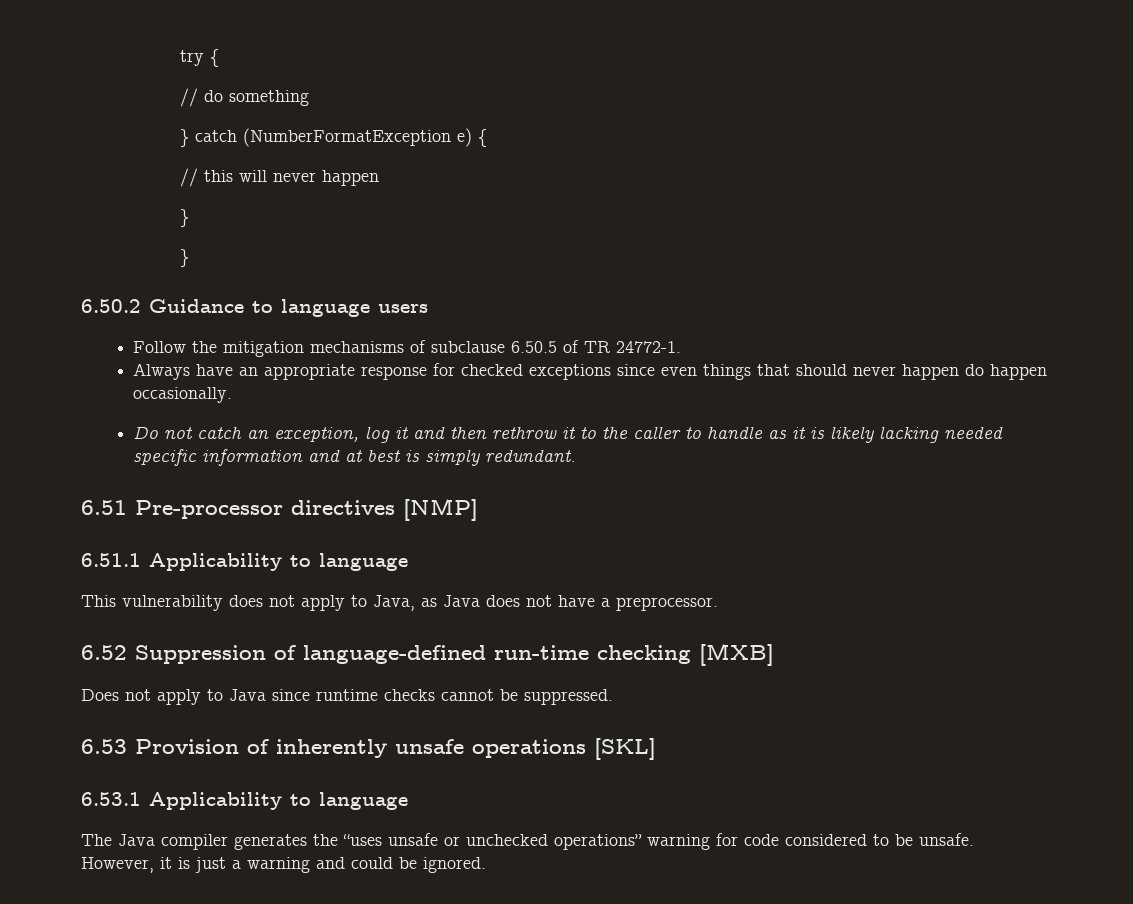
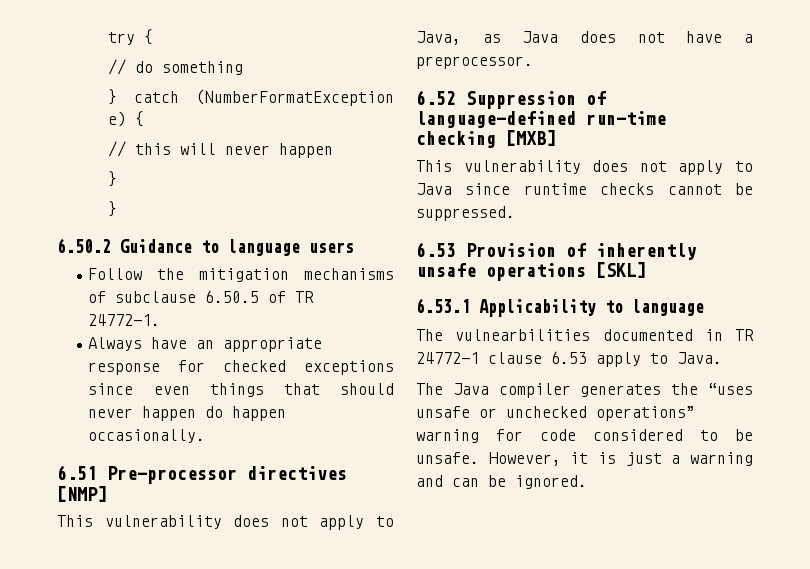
[133,426,1004,443] [133,449,577,466] // Do not catch an exception, log it and then rethrow it to the caller to handle as it is likely lacking needed specific information and at best is simply redundant. -> (206, 436) none
[81,553,408,571] // 6.51.1 Applicability to language -> (107, 494) none
[81,689,119,701] Does -> [416,160,629,174] This vulnerability does
(408, 801) none -> [416,329,754,341] [416,351,722,367] // The vulnearbilities documented in TR 24772-1 clause 6.53 apply to Java.
[351,857,393,869] could -> [452,478,479,487] can

